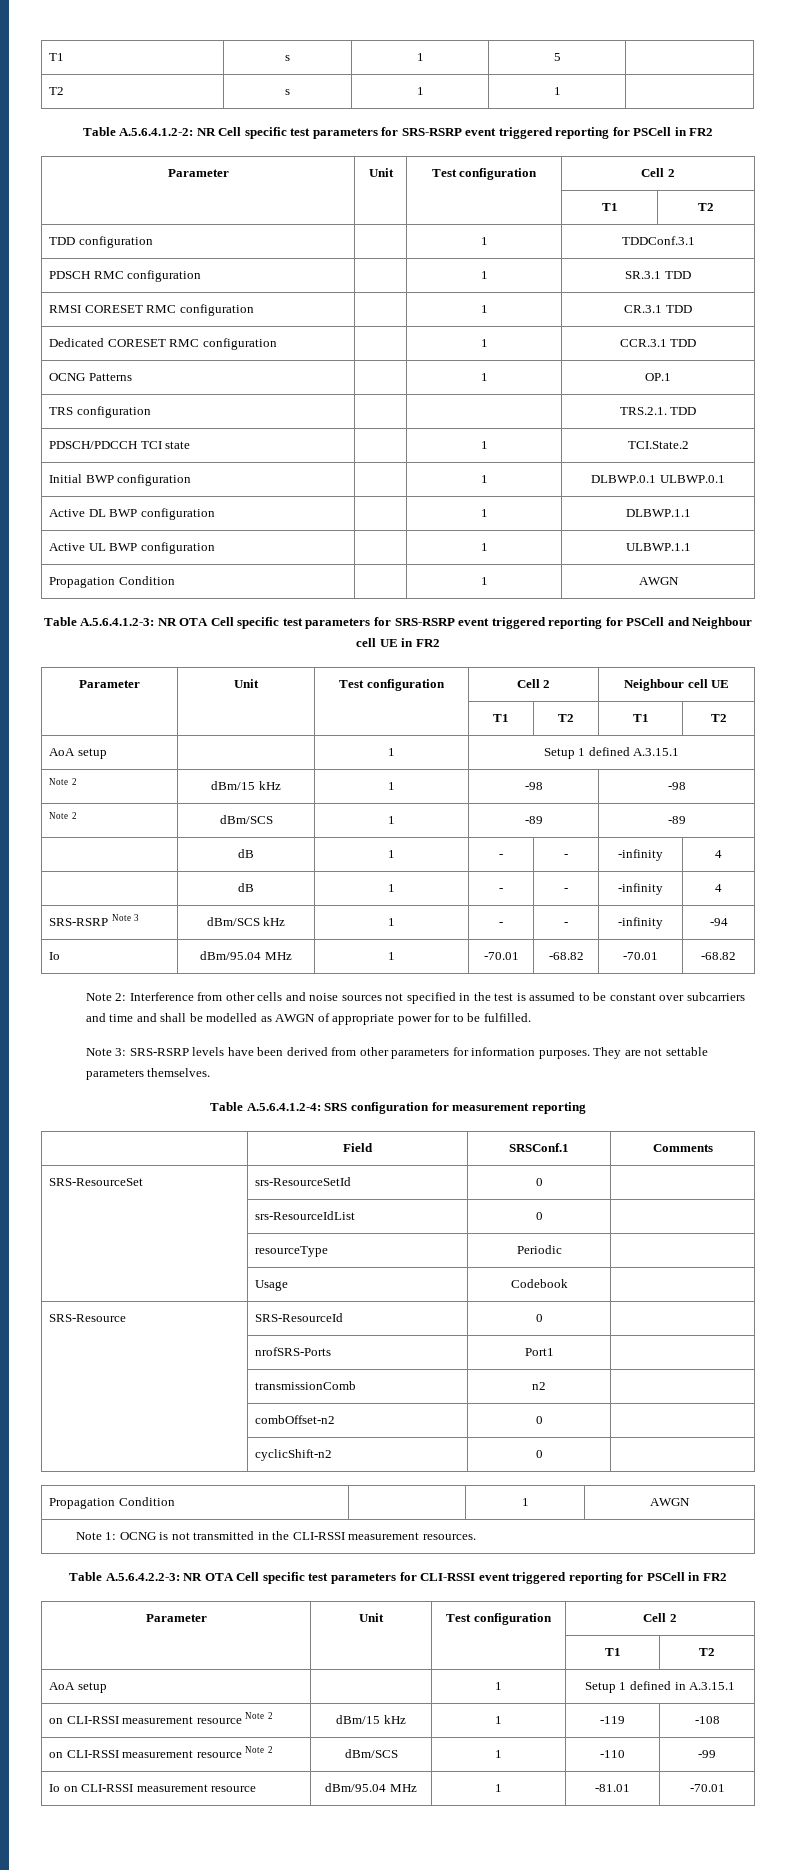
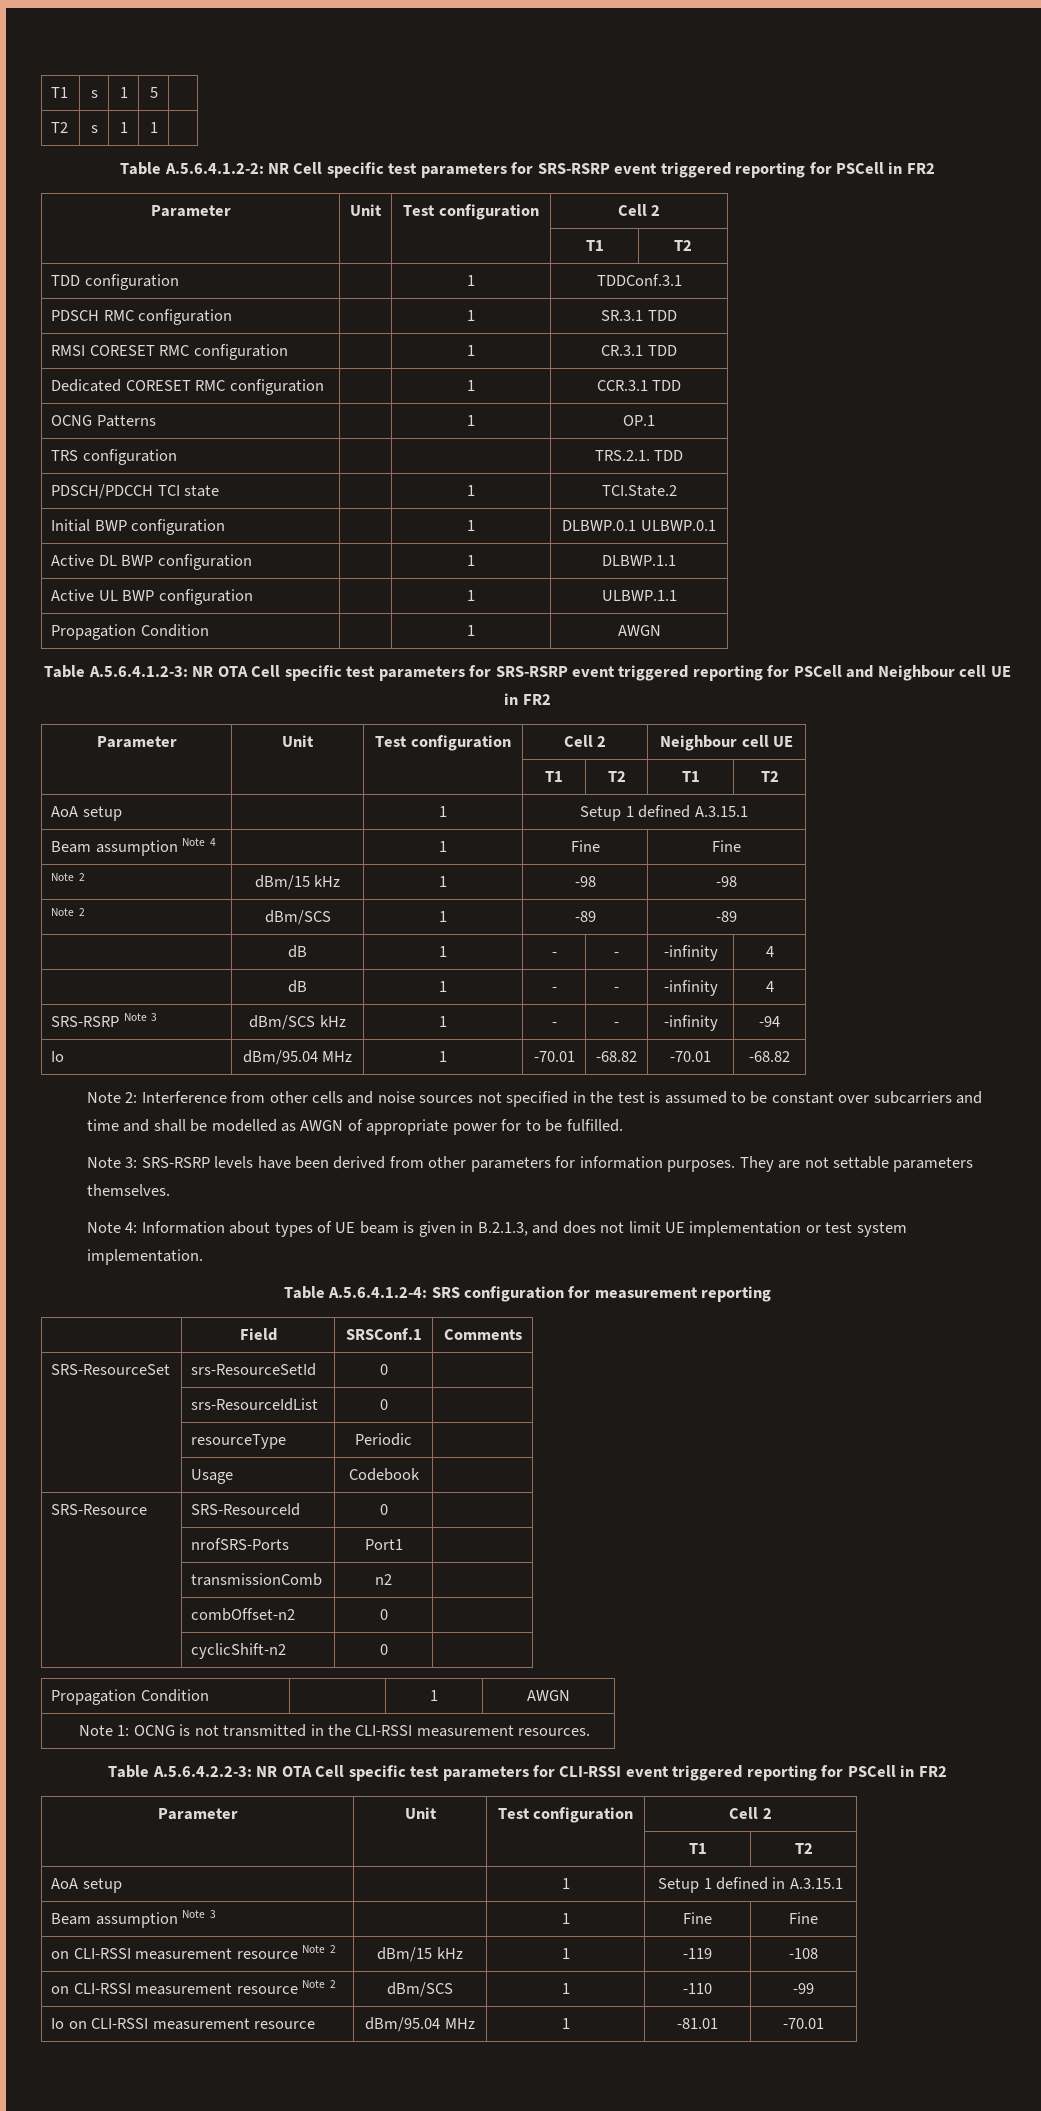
(680, 752) none -> [51,838,216,856] [439,841,448,852] [570,840,600,852] [712,840,741,852] // Beam assumption Note 4 | | 1 | Fine | Fine
(211, 1072) none -> [86,1221,907,1237] [86,1249,203,1265] // Note 4: Information about types of UE beam is given in B.2.1.3, and does not limit UE implementation or test system implementation.
(736, 1686) none -> [51,1910,216,1928] [561,1913,570,1924] [683,1912,712,1924] [789,1912,818,1924] // Beam assumption Note 3 | | 1 | Fine | Fine

